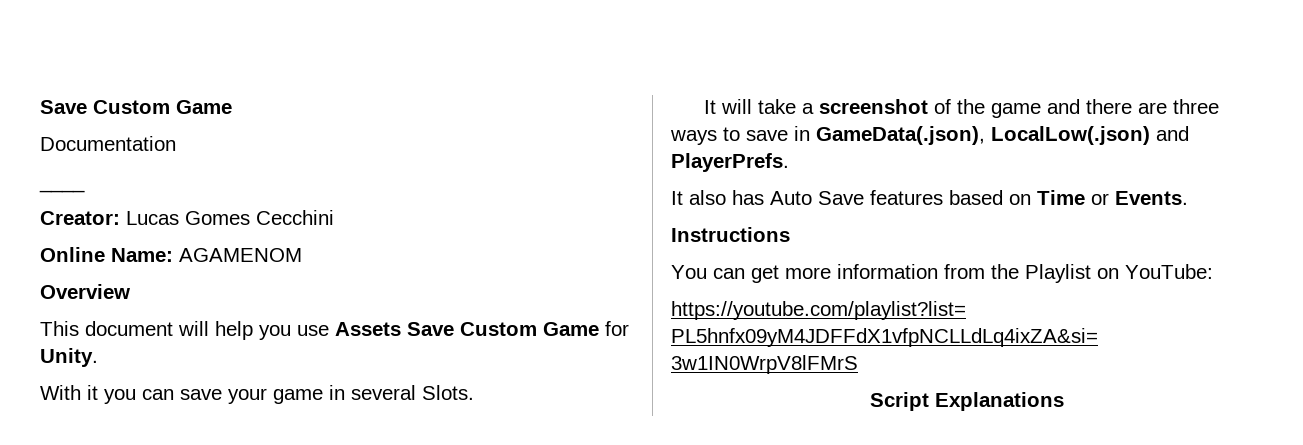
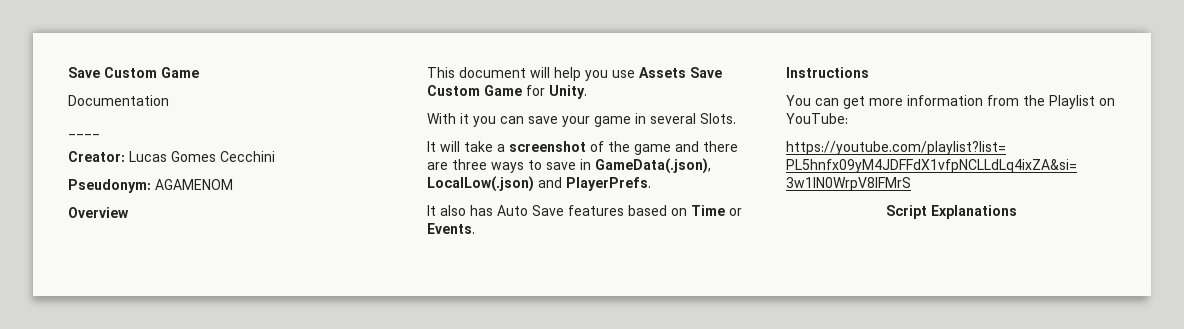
[40,247,173,262] Online Name: -> [68,179,151,193] Pseudonym:

